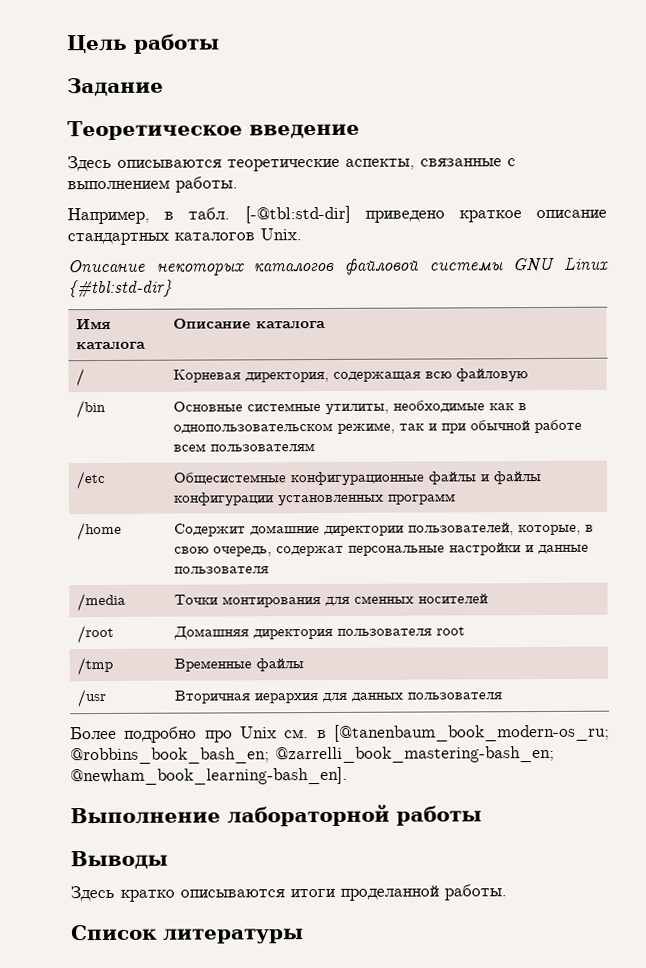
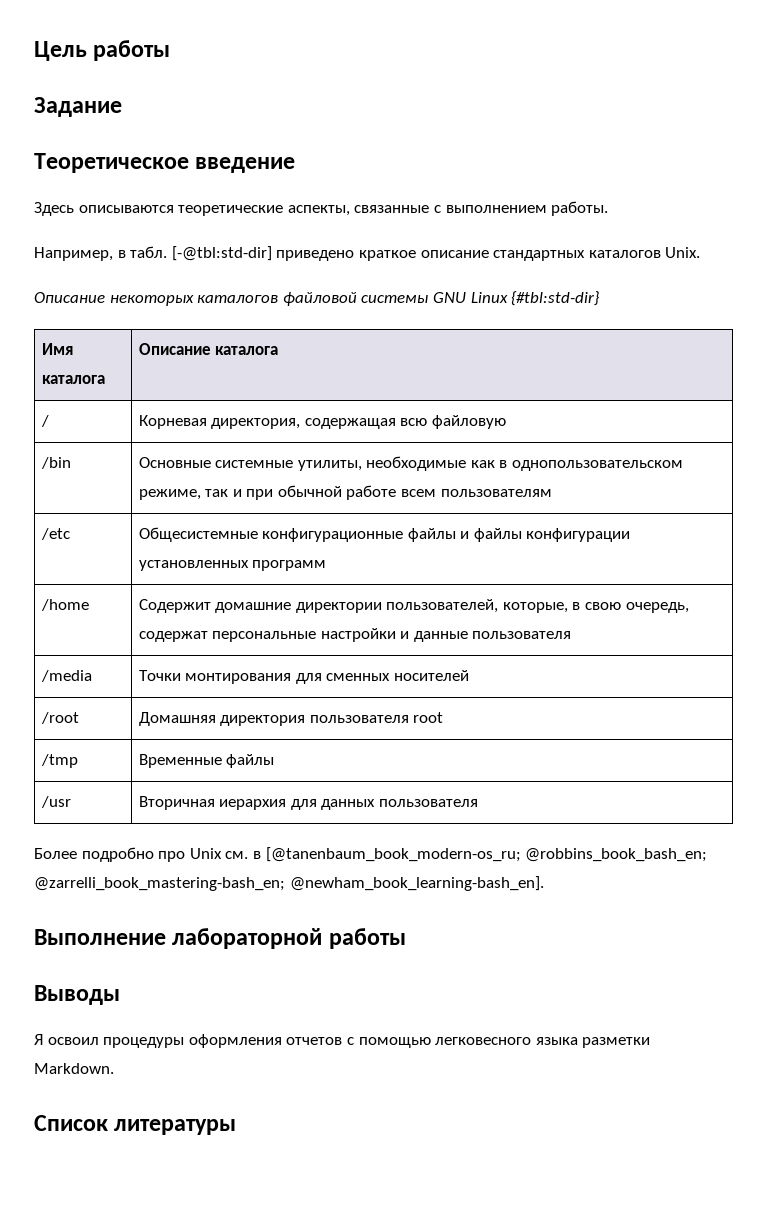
[70,884,507,902] Здесь кратко описываются итоги проделанной работы. -> [34,1034,651,1048] [34,1063,114,1074] Я освоил процедуры оформления отчетов с помощью легковесного языка разметки Markdown.

